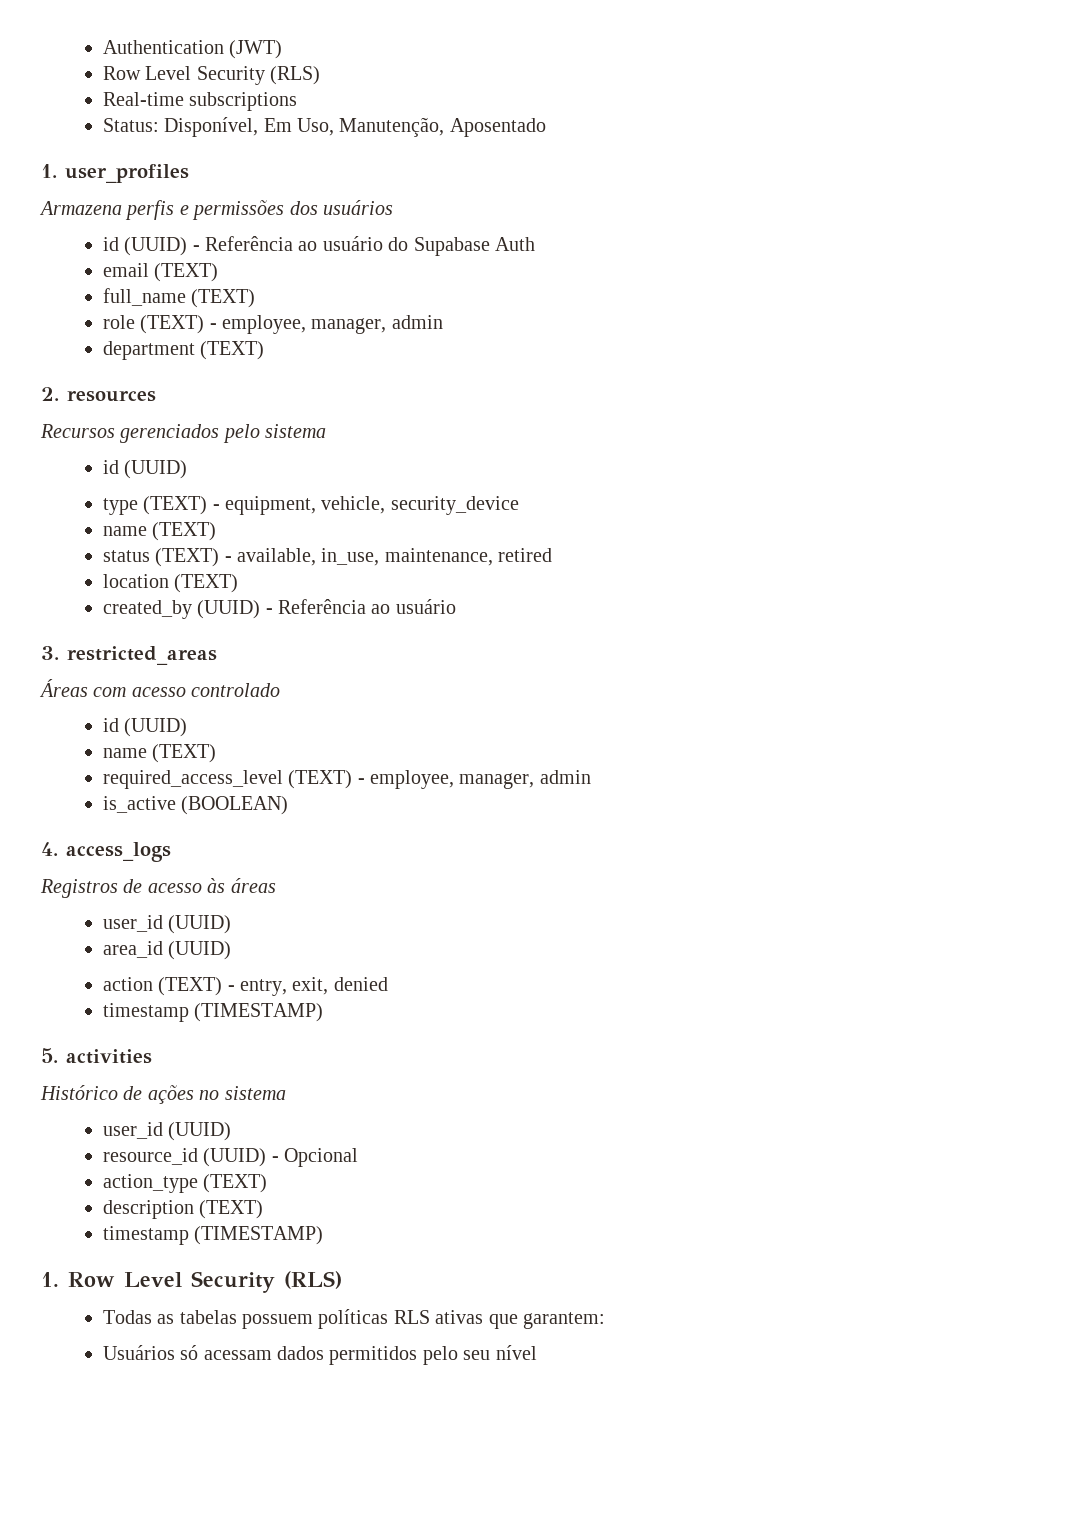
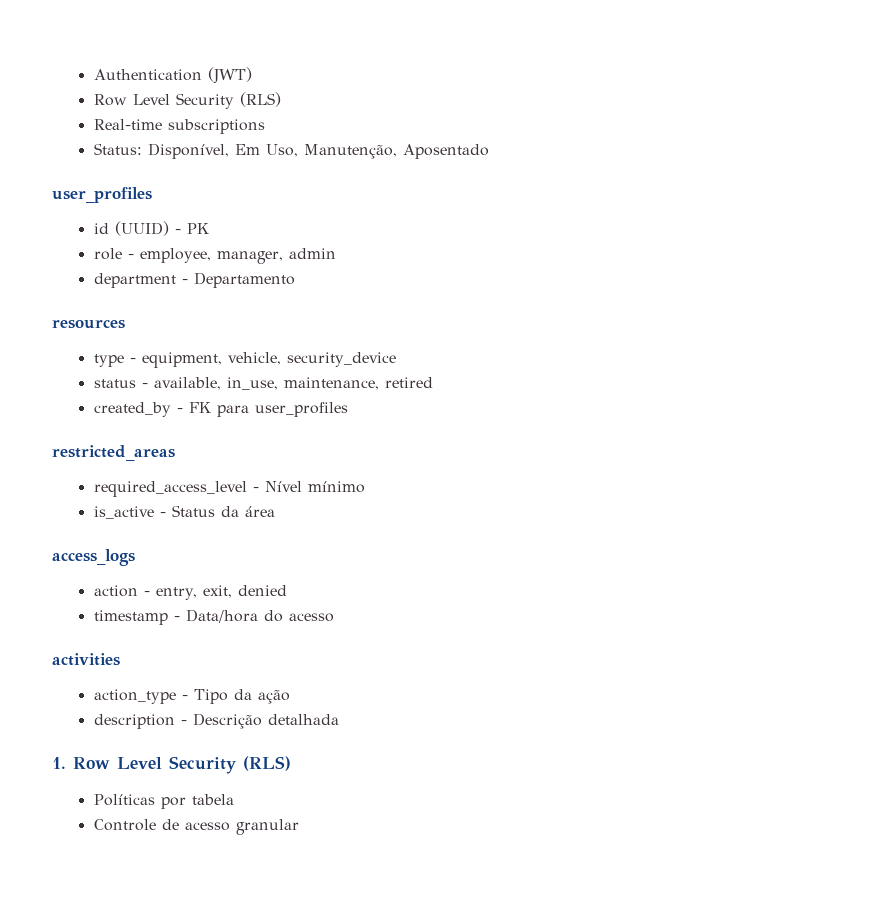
[41,164,189,183] [39,200,393,220] [102,236,535,256] [102,263,219,282] [102,288,256,308] 1. user_profiles // Armazena perfis e permissões dos usuários // id (UUID) - Referência ao usuário do Supabase Auth // email (TEXT) // full_name (TEXT) -> [52,187,152,203] [93,221,209,236] user_profiles // id (UUID) - PK
[140,315,205,334] (TEXT) -> (122, 254) none
[200,341,265,360] [41,387,59,401] (TEXT) // 2. -> [181,272,295,288] - Departamento //
[40,424,327,443] [102,460,188,479] // Recursos gerenciados pelo sistema // id (UUID) -> (125, 324) none
[143,496,208,515] (TEXT) -> (124, 360) none
[102,522,217,541] // name (TEXT) -> (396, 359) none
[155,548,220,567] (TEXT) -> (136, 383) none
[102,574,239,593] [102,599,456,619] [41,646,217,665] [39,679,281,697] [102,718,188,737] [102,744,217,763] [102,770,591,789] [102,796,289,815] [41,842,171,862] [40,878,276,898] [102,915,232,934] [102,941,232,960] location (TEXT) // created_by (UUID) - Referência ao usuário // 3. restricted_areas // Áreas com acesso controlado // id (UUID) // name (TEXT) // required_access_level (TEXT) - employee, manager, admin // is_active (BOOLEAN) // 4. access_logs // Registros de acesso às áreas // user_id (UUID) // area_id (UUID) -> [93,402,348,417] [52,445,175,461] [93,481,365,497] [93,505,275,519] [52,549,135,566] created_by - FK para user_profiles // restricted_areas // required_access_level - Nível mínimo // is_active - Status da área // access_logs
[158,977,223,996] (TEXT) -> (138, 591) none
[194,1003,324,1022] [41,1048,152,1064] [40,1085,286,1104] [102,1122,232,1141] [102,1148,358,1167] [102,1174,268,1193] [102,1200,264,1219] [102,1226,324,1245] (TIMESTAMP) // 5. activities // Histórico de ações no sistema // user_id (UUID) // resource_id (UUID) - Opcional // action_type (TEXT) // description (TEXT) // timestamp (TIMESTAMP) -> [173,609,334,623] [52,653,120,666] [93,689,290,704] [93,713,339,729] - Data/hora do acesso // activities // action_type - Tipo da ação // description - Descrição detalhada
[102,1309,605,1329] [102,1345,537,1365] Todas as tabelas possuem políticas RLS ativas que garantem: // Usuários só acessam dados permitidos pelo seu nível -> [93,794,234,809] [93,819,299,835] Políticas por tabela // Controle de acesso granular

